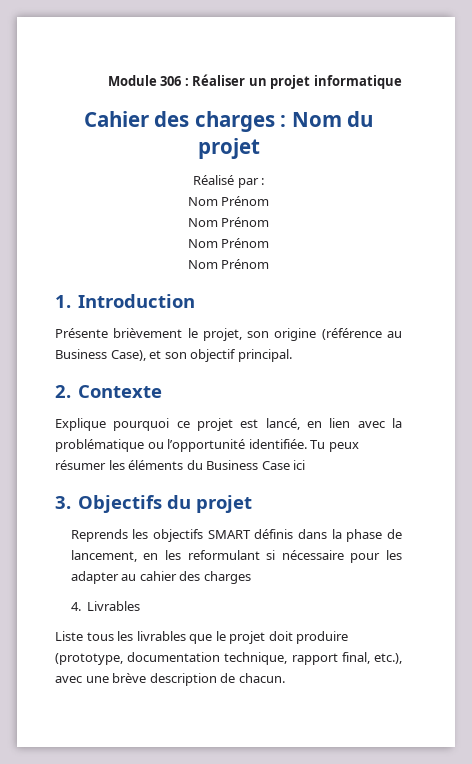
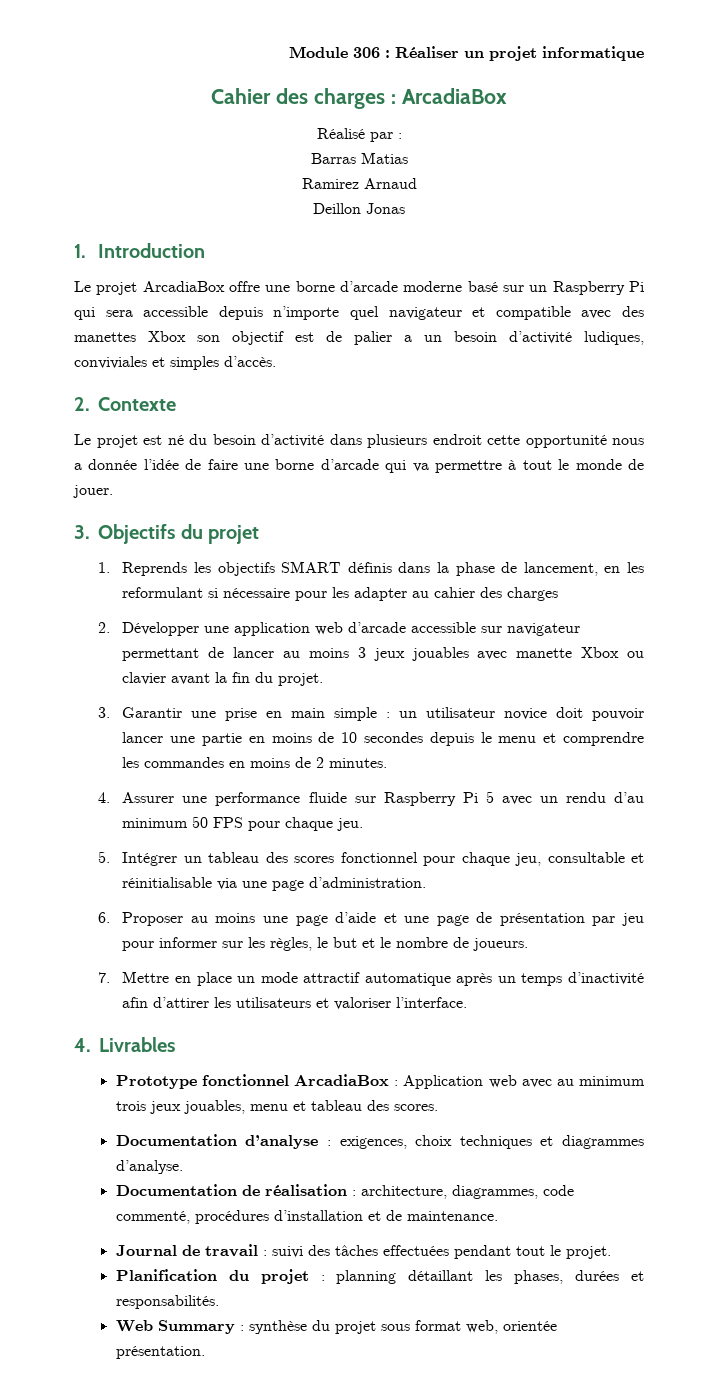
[291,111,374,127] [197,138,260,159] Nom du projet -> [401,88,507,104] ArcadiaBox
[187,196,270,206] [187,217,270,227] [187,238,270,248] [187,259,270,269] [55,294,195,308] [55,328,402,341] [55,349,292,362] [55,385,162,398] [55,418,402,431] [55,439,359,452] [55,460,306,470] Nom Prénom // Nom Prénom // Nom Prénom // Nom Prénom // 1. Introduction // Présente brièvement le projet, son origine (référence au Business Case), et son objectif principal. // 2. Contexte // Explique pourquoi ce projet est lancé, en lien avec la problématique ou l’opportunité identifiée. Tu peux résumer les éléments du Business Case ici -> [310,152,408,164] [301,178,417,189] [313,203,405,214] [74,243,206,258] [74,281,644,295] [74,306,645,320] [74,331,644,345] [74,356,276,370] [74,397,177,411] [74,434,644,448] [74,459,644,473] [73,485,113,498] Barras Matias // Ramirez Arnaud // Deillon Jonas // 1. Introduction // Le projet ArcadiaBox offre une borne d’arcade moderne basé sur un Raspberry Pi qui sera accessible depuis n’importe quel navigateur et compatible avec des manettes Xbox son objectif est de palier a un besoin d’activité ludiques, conviviales et simples d’accès. // 2. Contexte // Le projet est né du besoin d’activité dans plusieurs endroit cette opportunité nous a donnée l’idée de faire une borne d’arcade qui va permettre à tout le monde de jouer.
(252, 504) none -> [98,562,111,573] 1.
[70,601,141,611] [55,631,349,644] [55,652,402,665] [55,673,285,686] 4. Livrables // Liste tous les livrables que le projet doit produire (prototype, documentation technique, rapport final, etc.), avec une brève description de chacun. -> [98,622,581,636] [122,647,645,661] [122,672,324,686] [98,707,644,721] [122,732,644,746] [122,757,388,768] [98,791,645,806] [122,816,364,831] [98,851,644,866] [122,877,427,891] [98,912,644,926] [122,937,529,951] [98,971,644,986] [122,997,468,1010] [74,1037,175,1052] [115,1074,645,1089] [115,1100,438,1114] [115,1134,644,1149] [115,1160,183,1174] [115,1184,574,1199] [115,1210,498,1224] [115,1244,611,1259] [115,1269,644,1284] [115,1295,219,1309] [115,1320,557,1334] [115,1346,205,1359] 2. Développer une application web d’arcade accessible sur navigateur permettant de lancer au moins 3 jeux jouables avec manette Xbox ou clavier avant la fin du projet. // 3. Garantir une prise en main simple : un utilisateur novice doit pouvoir lancer une partie en moins de 10 secondes depuis le menu et comprendre les commandes en moins de 2 minutes. // 4. Assurer une performance fluide sur Raspberry Pi 5 avec un rendu d’au minimum 50 FPS pour chaque jeu. // 5. Intégrer un tableau des scores fonctionnel pour chaque jeu, consultable et réinitialisable via une page d’administration. // 6. Proposer au moins une page d’aide et une page de présentation par jeu pour informer sur les règles, le but et le nombre de joueurs. // 7. Mettre en place un mode attractif automatique après un temps d’inactivité afin d’attirer les utilisateurs et valoriser l’interface. // 4. Livrables // Prototype fonctionnel ArcadiaBox : Application web avec au minimum trois jeux jouables, menu et tableau des scores. // Documentation d’analyse : exigences, choix techniques et diagrammes d’analyse. // Documentation de réalisation : architecture, diagrammes, code commenté, procédures d’installation et de maintenance. // Journal de travail : suivi des tâches effectuées pendant tout le projet. // Planification du projet : planning détaillant les phases, durées et responsabilités. // Web Summary : synthèse du projet sous format web, orientée présentation.

